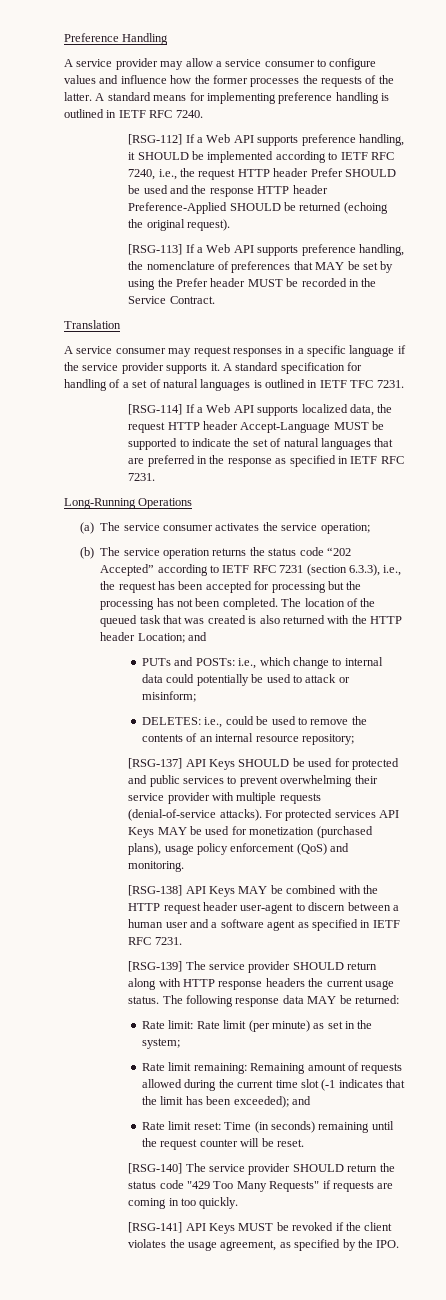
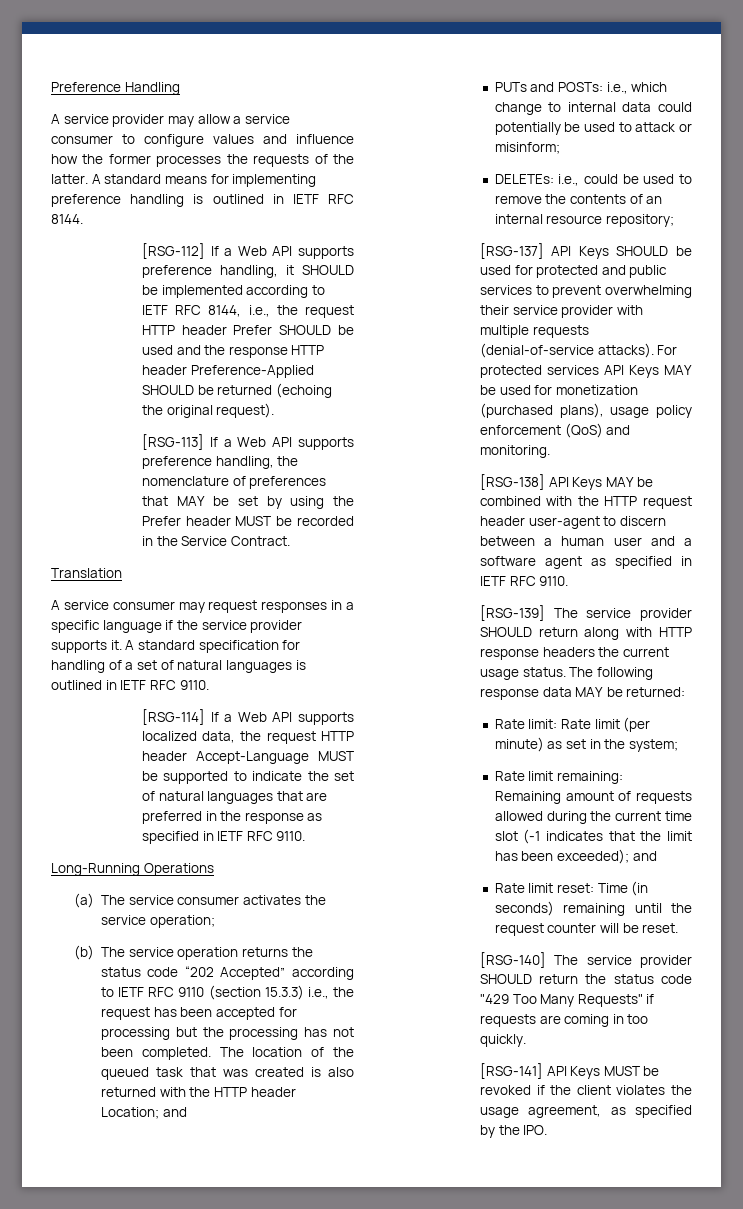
[175,110,203,118] 7240. -> [51,214,83,224] 8144.
[128,169,156,180] 7240, -> [208,305,242,317] 8144,
[350,380,404,388] TFC 7231. -> [149,680,209,690] RFC 9110.
[128,473,156,481] 7231. -> [276,831,306,841] 9110.
[279,564,380,576] 7231 (section 6.3.3), -> [178,985,304,1000] 9110 (section 15.3.3)
[142,717,202,725] DELETES: -> [494,174,554,184] DELETEs:
[154,937,182,945] 7231. -> [539,576,569,586] 9110.

